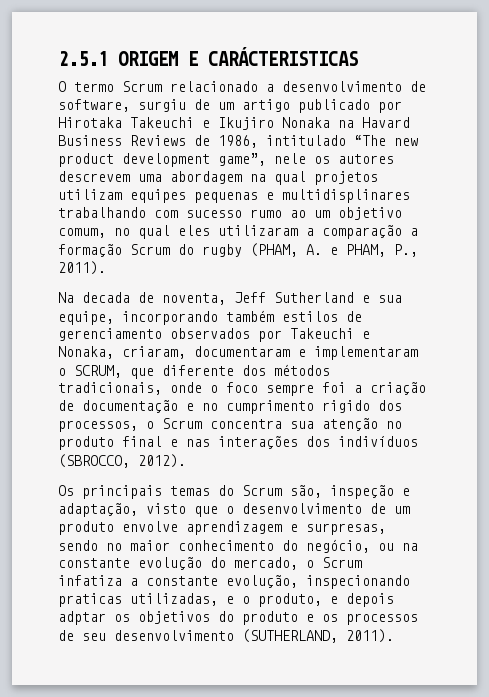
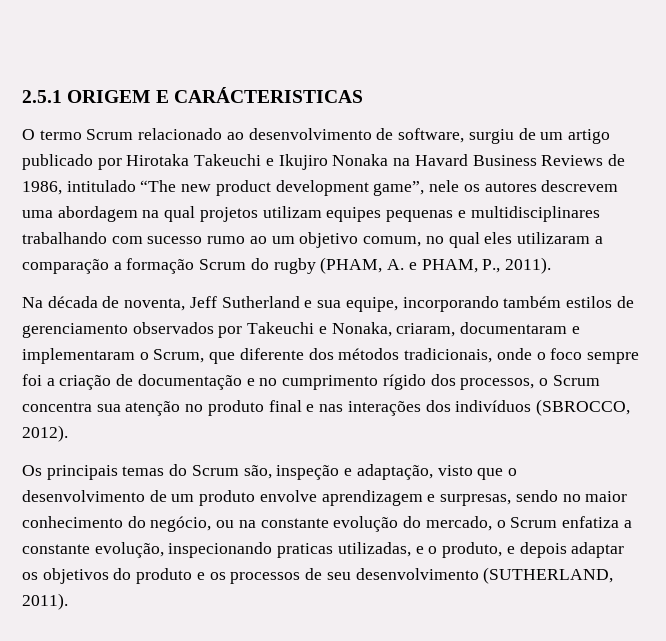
[266,84,274,92] a -> [226,132,244,140] ao
[282,189,410,203] multidisplinares -> [470,206,600,222] multidisciplinares
[82,292,130,303] decada -> [47,296,98,308] década
[74,365,122,378] SCRUM, -> [153,349,205,363] Scrum,
[322,400,370,413] rigido -> [382,374,426,390] rígido
[58,575,122,586] infatiza -> [561,516,619,528] enfatiza
[58,611,106,625] adptar -> [571,542,625,558] adaptar

